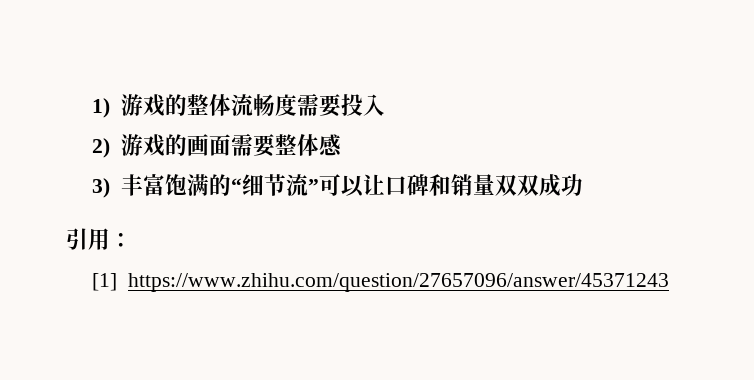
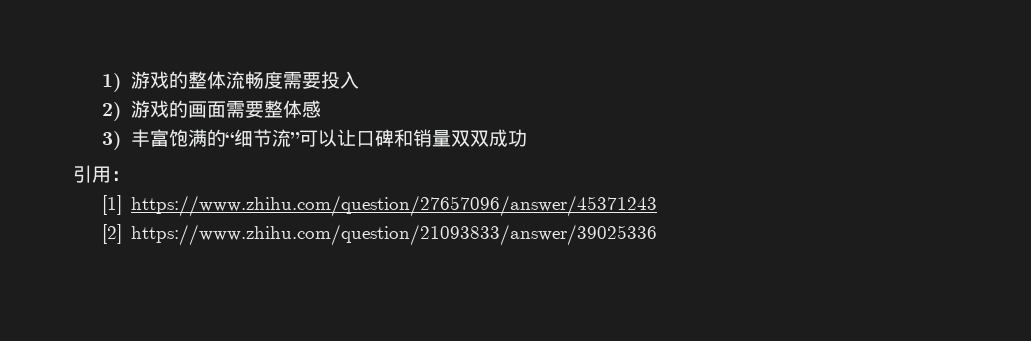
(670, 282) none -> [101,224,658,246] // [2] https://www.zhihu.com/question/21093833/answer/39025336

